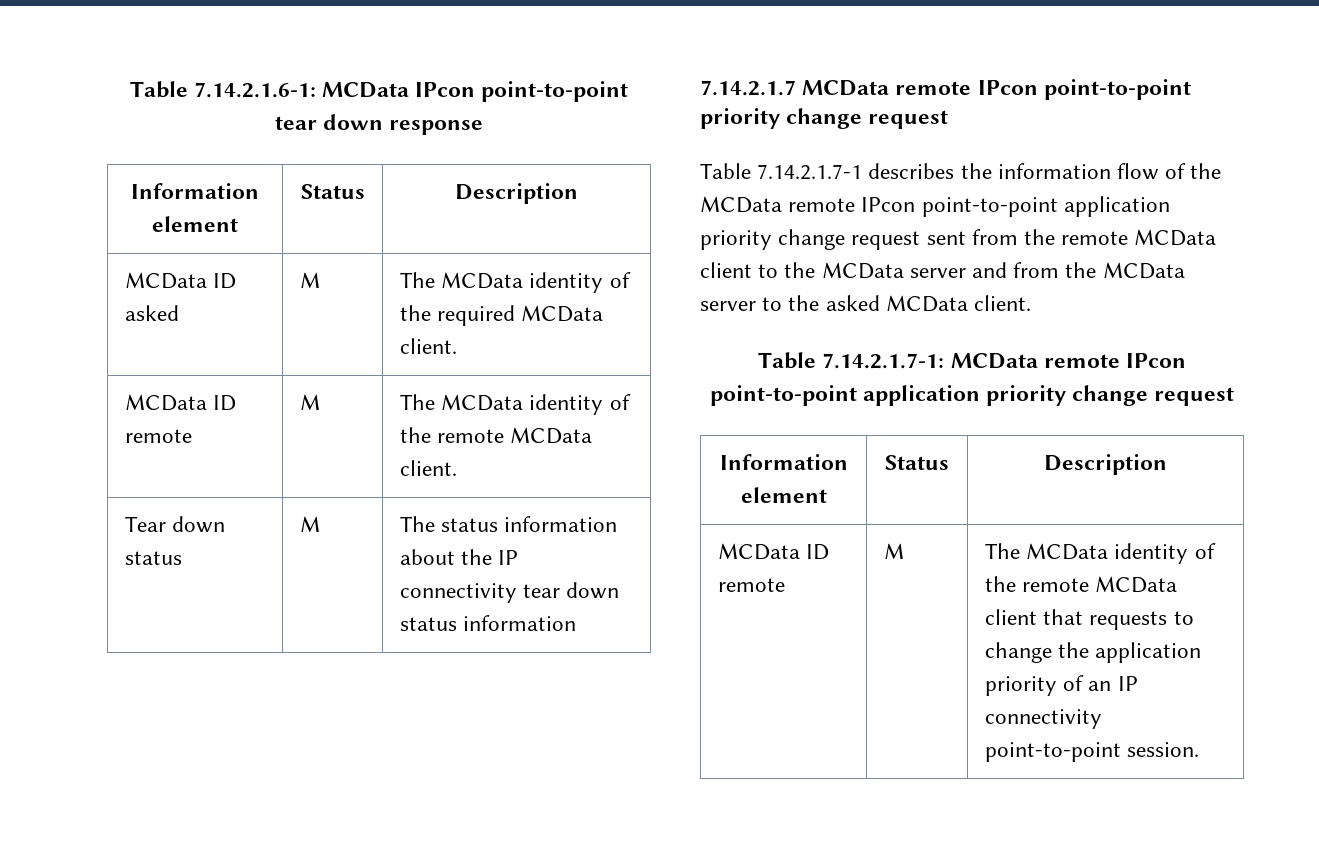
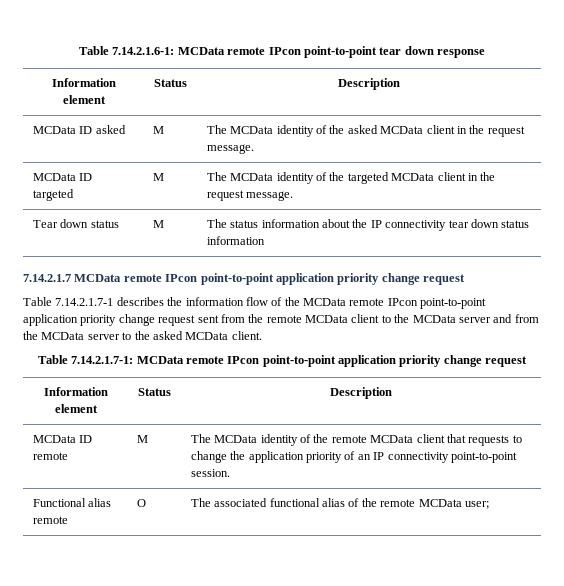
(409, 90) none -> [227,47,266,55] remote
[437,305,604,326] [399,338,457,354] [124,394,237,411] [124,429,192,443] [299,394,320,410] [399,394,631,415] [399,427,593,444] [399,460,457,476] required MCData client. // MCData ID remote | M | The MCData identity of the remote MCData client. -> [347,125,525,137] [206,144,254,154] [32,173,93,181] [32,189,74,201] [152,173,164,181] [206,172,496,184] [206,190,294,201] asked MCData client in the request message. // MCData ID targeted | M | The MCData identity of the targeted MCData client in the request message.
(1191, 89) none -> [275,273,334,285] application
(1200, 749) none -> [32,498,112,507] [32,516,68,524] [136,499,146,507] [190,498,489,509] // Functional alias remote | O | The associated functional alias of the remote MCData user;

